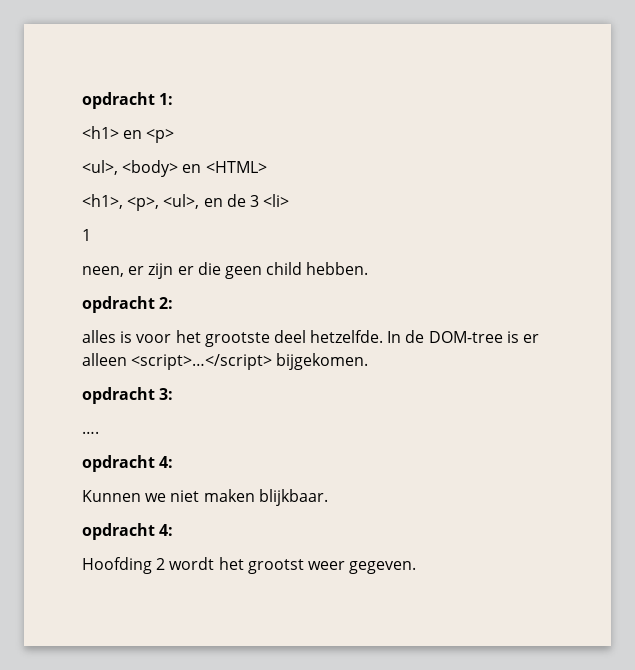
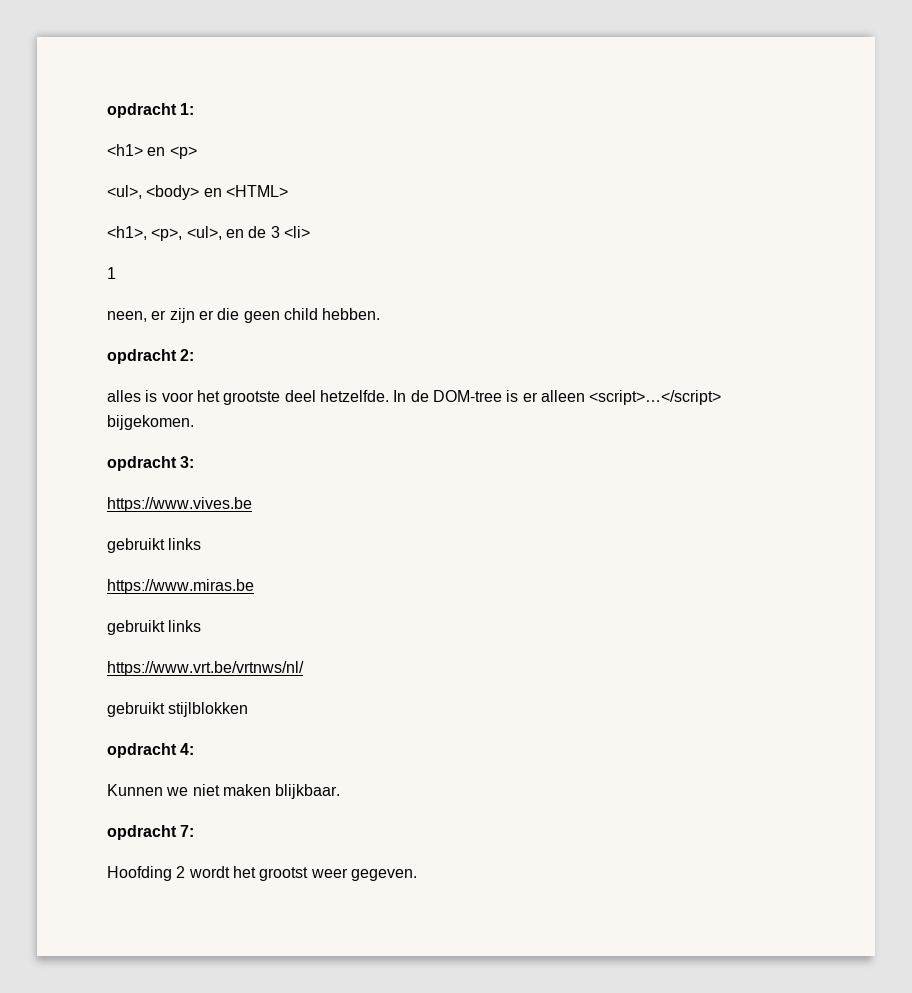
[82,431,99,434] …. -> [107,497,252,512] [107,538,202,553] [107,579,254,594] [107,620,202,635] [107,661,304,676] [107,702,249,717] https://www.vives.be // gebruikt links // https://www.miras.be // gebruikt links // https://www.vrt.be/vrtnws/nl/ // gebruikt stijlblokken
[159,524,174,536] 4: -> [180,825,195,837] 7:

